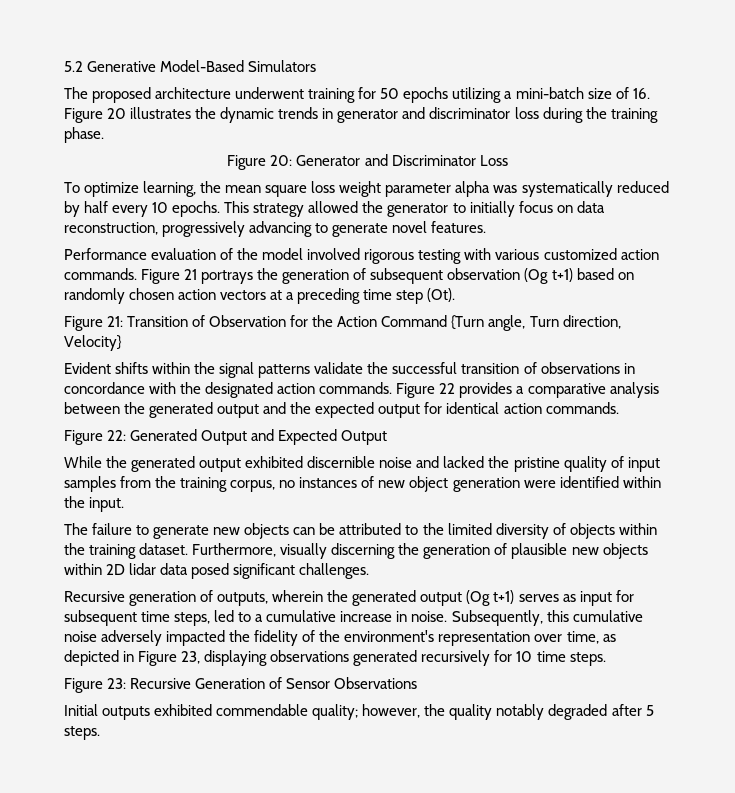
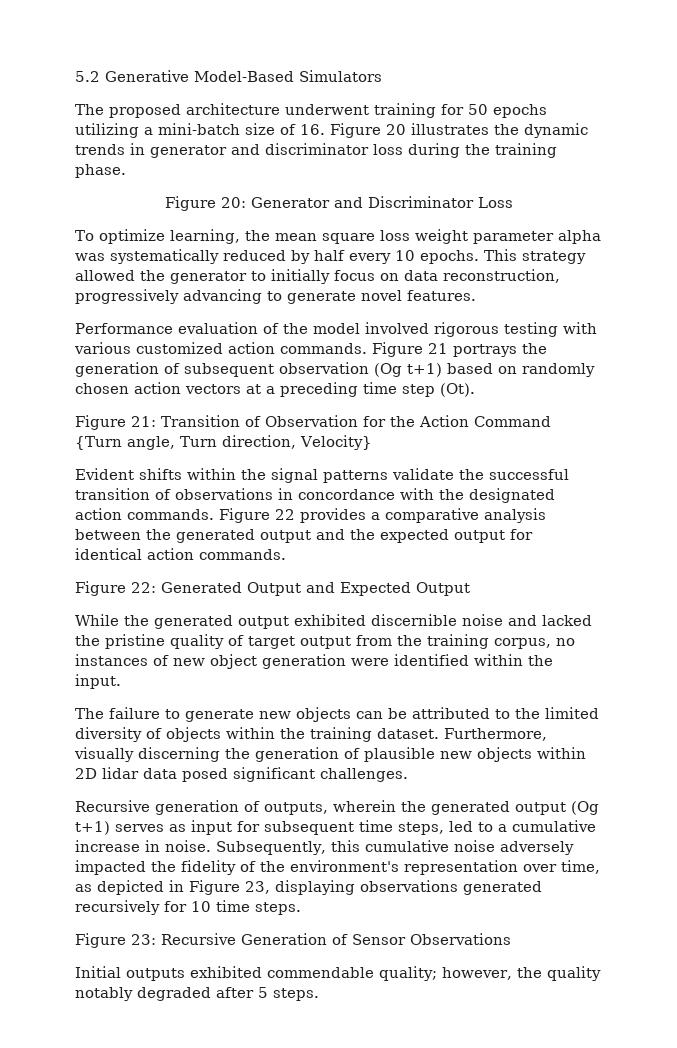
[627,457,660,472] [64,476,116,492] input samples -> [248,636,351,649] target output

